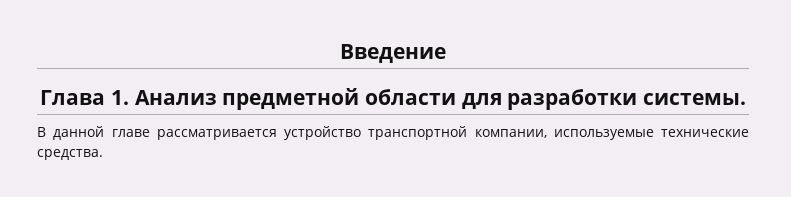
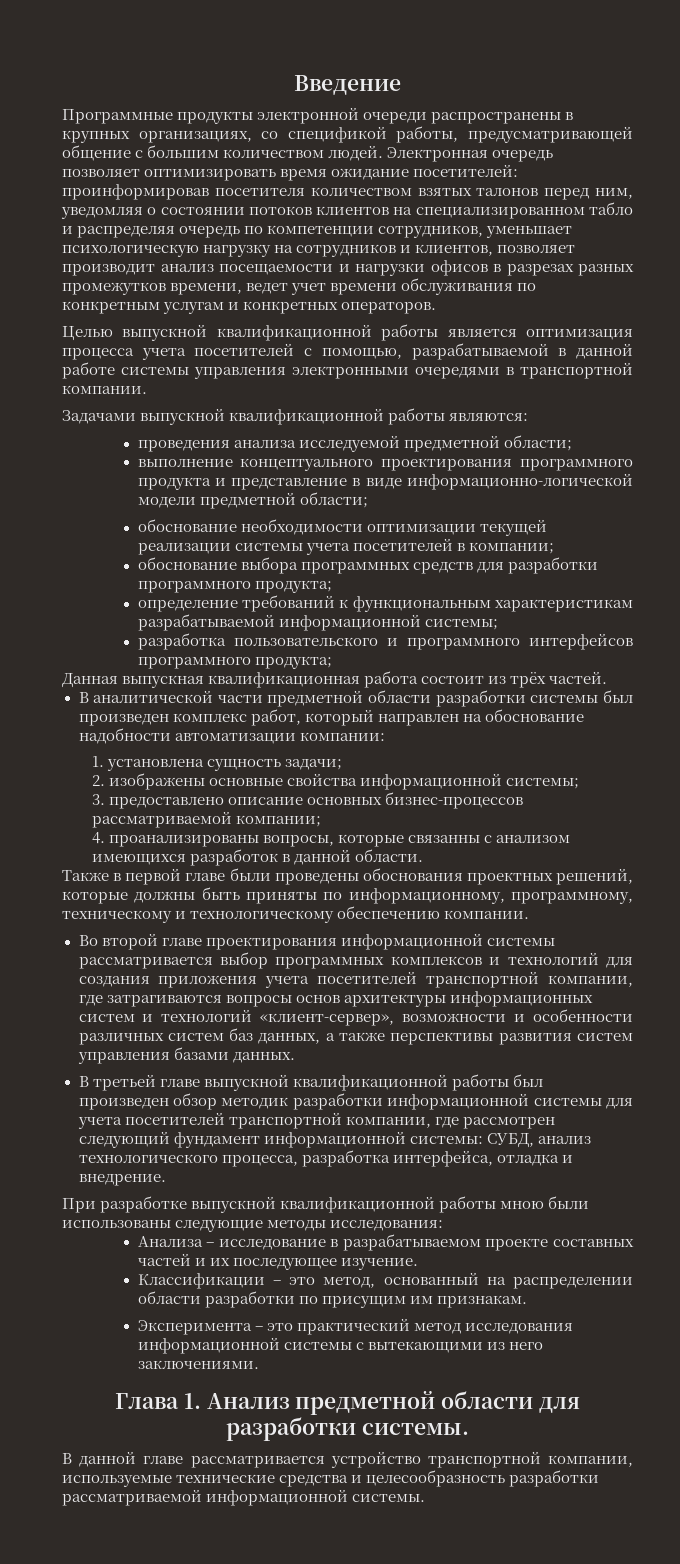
(446, 53) none -> [62,107,574,124] [62,126,633,143] [62,145,554,162] [62,164,519,181] [62,184,633,200] [61,202,633,219] [62,225,573,238] [62,244,576,257] [62,260,634,276] [62,278,537,295] [62,301,437,314] [62,324,633,341] [62,343,633,360] [62,362,633,379] [62,385,147,394] [62,408,529,425] [137,435,572,452] [137,458,633,471] [137,473,634,490] [137,492,368,509] [137,519,547,536] [137,538,554,555] [137,557,598,574] [137,580,332,593] [137,595,633,612] [137,614,498,631] [137,633,633,650] [137,656,332,669] [62,671,608,688] [78,690,633,707] [78,709,584,726] [78,728,385,744] [91,756,342,771] [91,773,579,790] [91,792,523,809] [91,811,321,828] [91,832,570,847] [91,849,423,866] [62,868,633,885] [62,887,633,904] [62,906,530,923] [78,933,555,950] [78,952,634,969] [78,971,633,988] [78,991,593,1007] [78,1009,633,1026] [78,1028,633,1045] [77,1047,295,1064] [78,1074,543,1091] [78,1093,634,1110] [77,1112,555,1129] [78,1131,591,1148] [78,1150,573,1167] [78,1174,166,1186] [62,1196,590,1213] [62,1220,444,1232] [137,1234,634,1251] [137,1253,418,1270] [137,1272,633,1289] [137,1291,527,1308] [137,1318,573,1335] [137,1337,543,1354] [137,1360,259,1369] // Программные продукты электронной очереди распространены в крупных организациях, со спецификой работы, предусматривающей общение с большим количеством людей. Электронная очередь позволяет оптимизировать время ожидание посетителей: проинформировав посетителя количеством взятых талонов перед ним, уведомляя о состоянии потоков клиентов на специализированном табло и распределяя очередь по компетенции сотрудников, уменьшает психологическую нагрузку на сотрудников и клиентов, позволяет производит анализ посещаемости и нагрузки офисов в разрезах разных промежутков времени, ведет учет времени обслуживания по конкретным услугам и конкретных операторов. // Целью выпускной квалификационной работы является оптимизация процесса учета посетителей с помощью, разрабатываемой в данной работе системы управления электронными очередями в транспортной компании. // Задачами выпускной квалификационной работы являются: // проведения анализа исследуемой предметной области; // выполнение концептуального проектирования программного продукта и представление в виде информационно-логической модели предметной области; // обоснование необходимости оптимизации текущей реализации системы учета посетителей в компании; // обоснование выбора программных средств для разработки программного продукта; // определение требований к функциональным характеристикам разрабатываемой информационной системы; // разработка пользовательского и программного интерфейсов программного продукта; // Данная выпускная квалификационная работа состоит из трёх частей. // В аналитической части предметной области разработки системы был произведен комплекс работ, который направлен на обоснование надобности автоматизации компании: // 1. установлена сущность задачи; // 2. изображены основные свойства информационной системы; // 3. предоставлено описание основных бизнес-процессов рассматриваемой компании; // 4. проанализированы вопросы, которые связанны с анализом имеющихся разработок в данной области. // Также в первой главе были проведены обоснования проектных решений, которые должны быть приняты по информационному, программному, техническому и технологическому обеспечению компании. // Во второй главе проектирования информационной системы рассматривается выбор программных комплексов и технологий для создания приложения учета посетителей транспортной компании, где затрагиваются вопросы основ архитектуры информационных систем и технологий «клиент-сервер», возможности и особенности различных систем баз данных, а также перспективы развития систем управления базами данных. // В третьей главе выпускной квалификационной работы был произведен обзор методик разработки информационной системы для учета посетителей транспортной компании, где рассмотрен следующий фундамент информационной системы: СУБД, анализ технологического процесса, разработка интерфейса, отладка и внедрение. // При разработке выпускной квалификационной работы мною были использованы следующие методы исследования: // Анализа – исследование в разрабатываемом проекте составных частей и их последующее изучение. // Классификации – это метод, основанный на распределении области разработки по присущим им признакам. // Эксперимента – это практический метод исследования информационной системы с вытекающими из него заключениями.
[37,149,103,160] средства. -> [279,1470,600,1487] [62,1489,426,1506] средства и целесообразность разработки рассматриваемой информационной системы.

